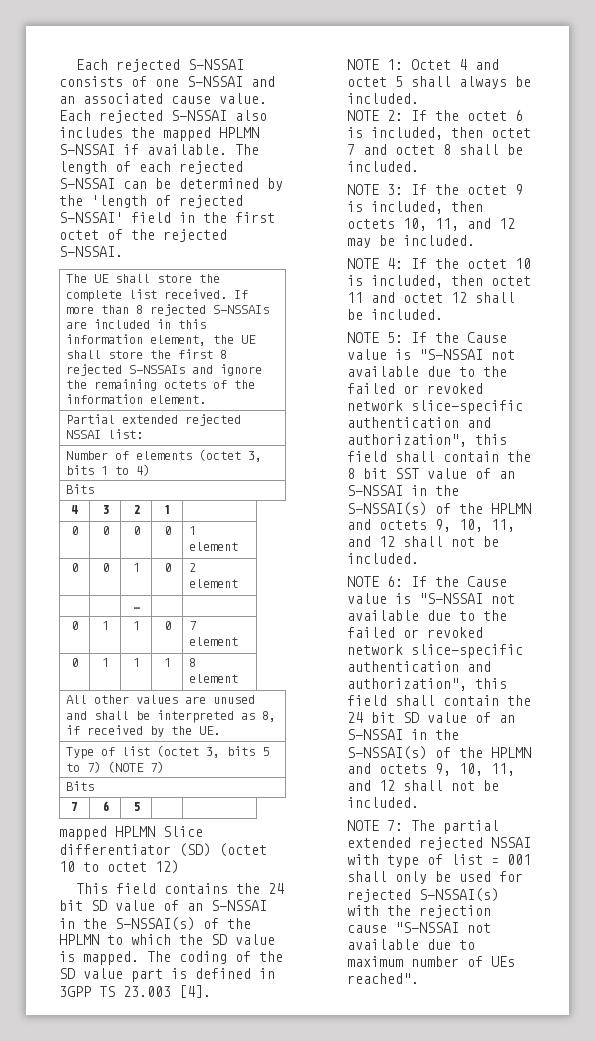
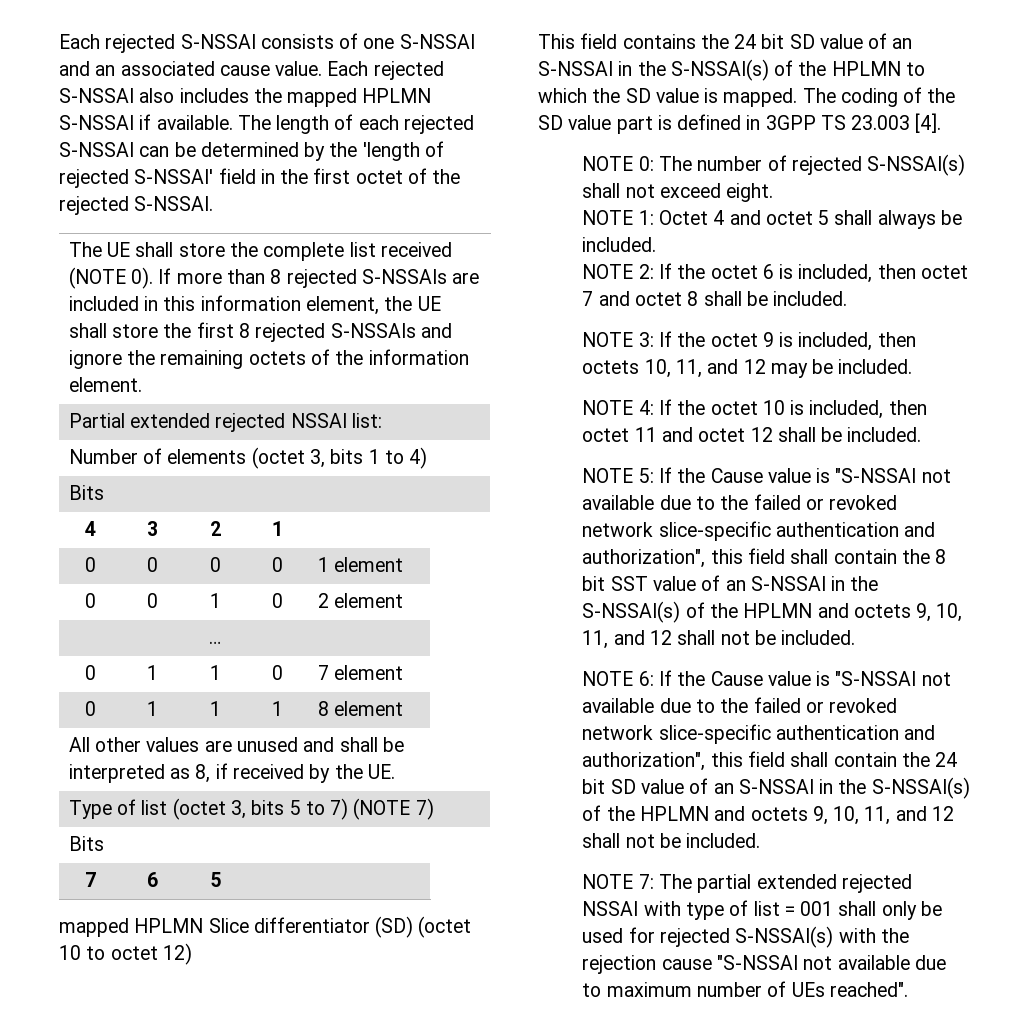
[163,289,227,299] received. -> [380,242,452,257] [68,267,154,289] received (NOTE 0).
(211, 991) none -> [582,154,966,176] [582,183,774,202] // NOTE 0: The number of rejected S-NSSAI(s) shall not exceed eight.

